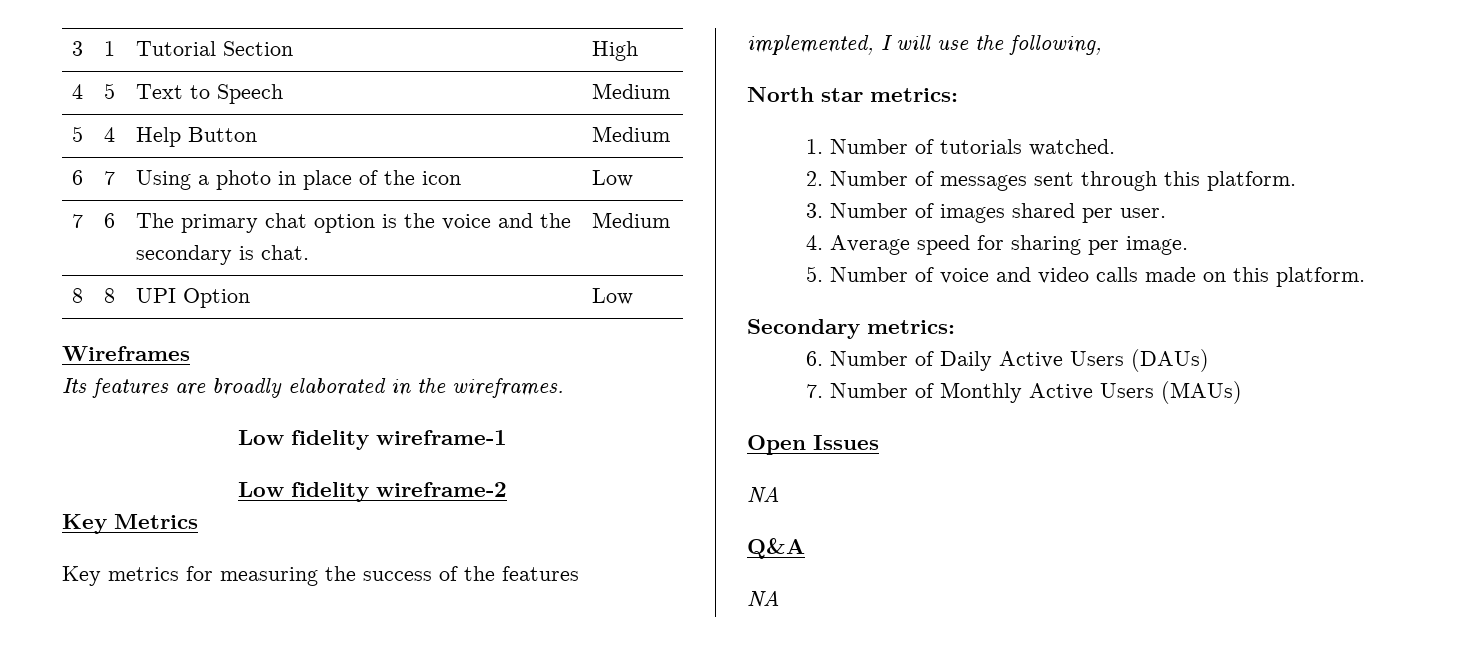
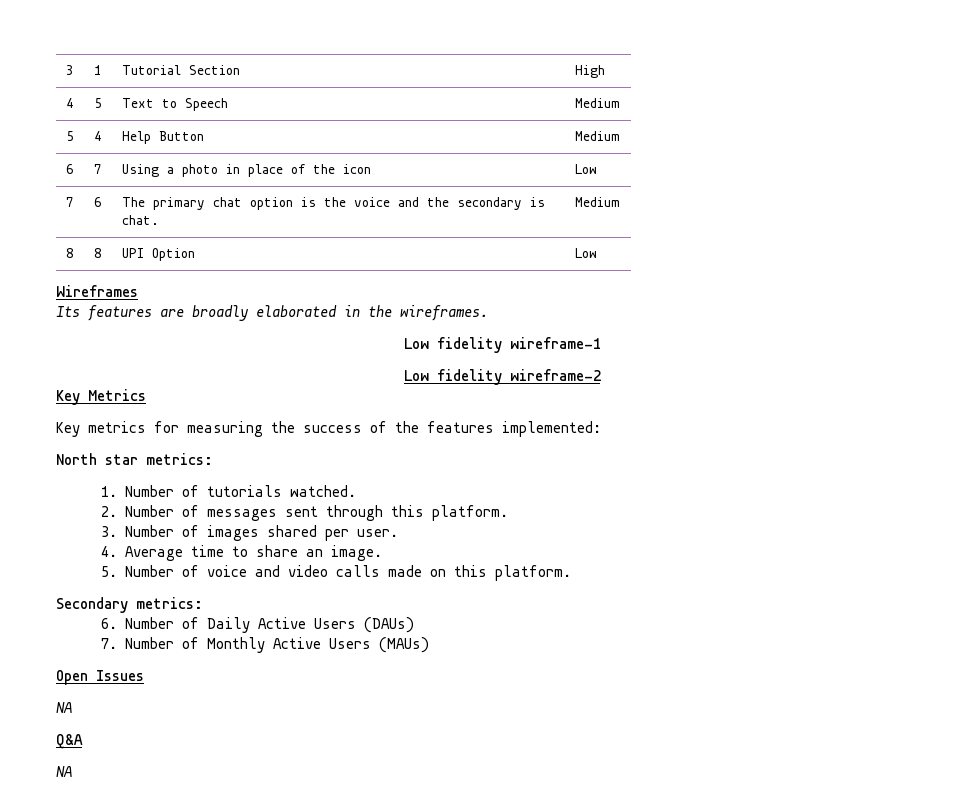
[747,35,1102,55] implemented, I will use the following, -> [502,421,601,437] implemented:
[916,235,1119,255] speed for sharing per -> [190,545,323,557] time to share an

